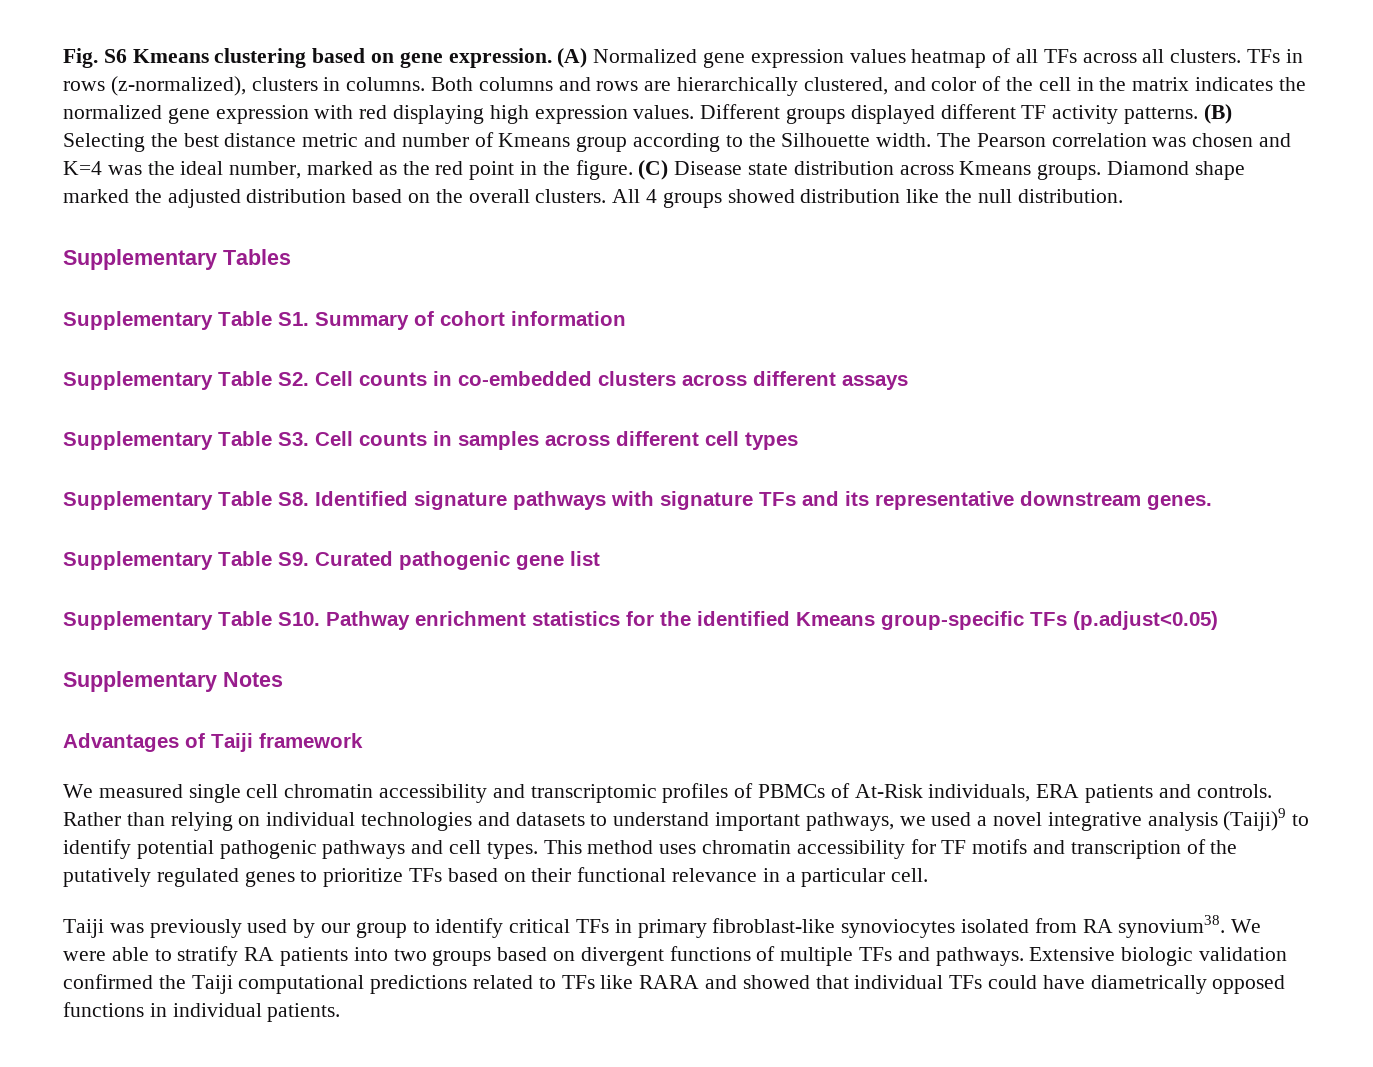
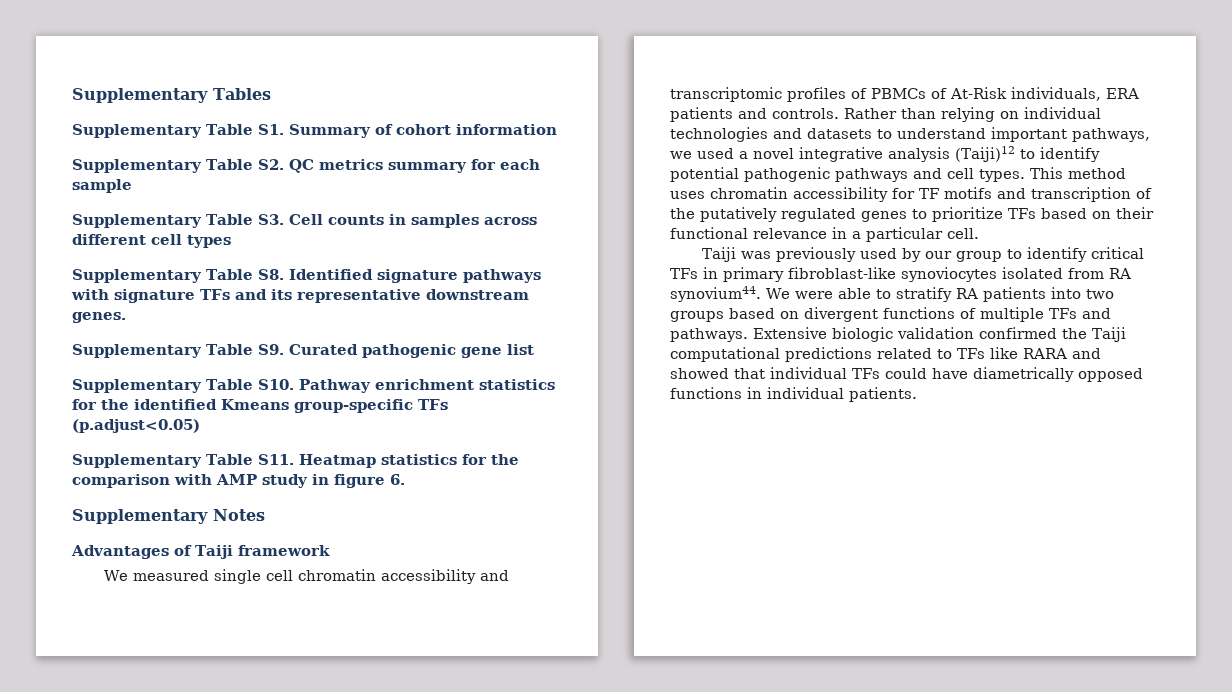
[63,48,1303,68] [63,76,1306,96] [63,104,1232,124] [63,132,1292,152] [63,160,1245,180] [63,189,1123,208] Fig. S6 Kmeans clustering based on gene expression. (A) Normalized gene expression values heatmap of all TFs across all clusters. TFs in rows (z-normalized), clusters in columns. Both columns and rows are hierarchically clustered, and color of the cell in the matrix indicates the normalized gene expression with red displaying high expression values. Different groups displayed different TF activity patterns. (B) Selecting the best distance metric and number of Kmeans group according to the Silhouette width. The Pearson correlation was chosen and K=4 was the ideal number, marked as the red point in the figure. (C) Disease state distribution across Kmeans groups. Diamond shape marked the adjusted distribution based on the overall clusters. All 4 groups showed distribution like the null distribution. // -> (72, 95) none
[315,371,908,390] Cell counts in co-embedded clusters across different assays -> [288,159,540,173] [72,179,132,193] QC metrics summary for each sample
(1218, 620) none -> [72,454,519,468] [72,474,405,488] // Supplementary Table S11. Heatmap statistics for the comparison with AMP study in figure 6.
[1223,808,1287,831] (Taiji)9 -> [955,146,1015,162] (Taiji)12
[1118,915,1226,938] synovium38. -> [670,286,761,302] synovium44.

